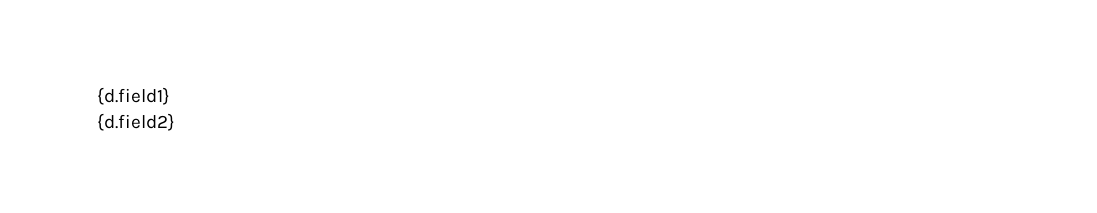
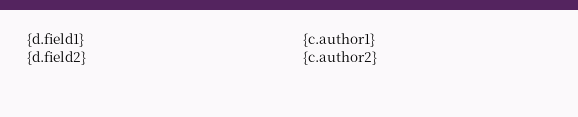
(175, 122) none -> [303,33,375,47] [303,51,377,65] // {c.author1} // {c.author2}

